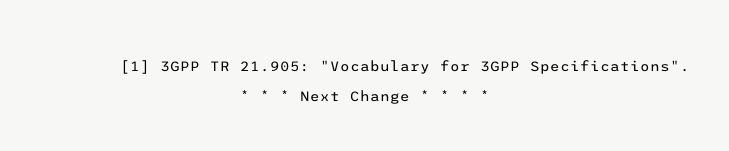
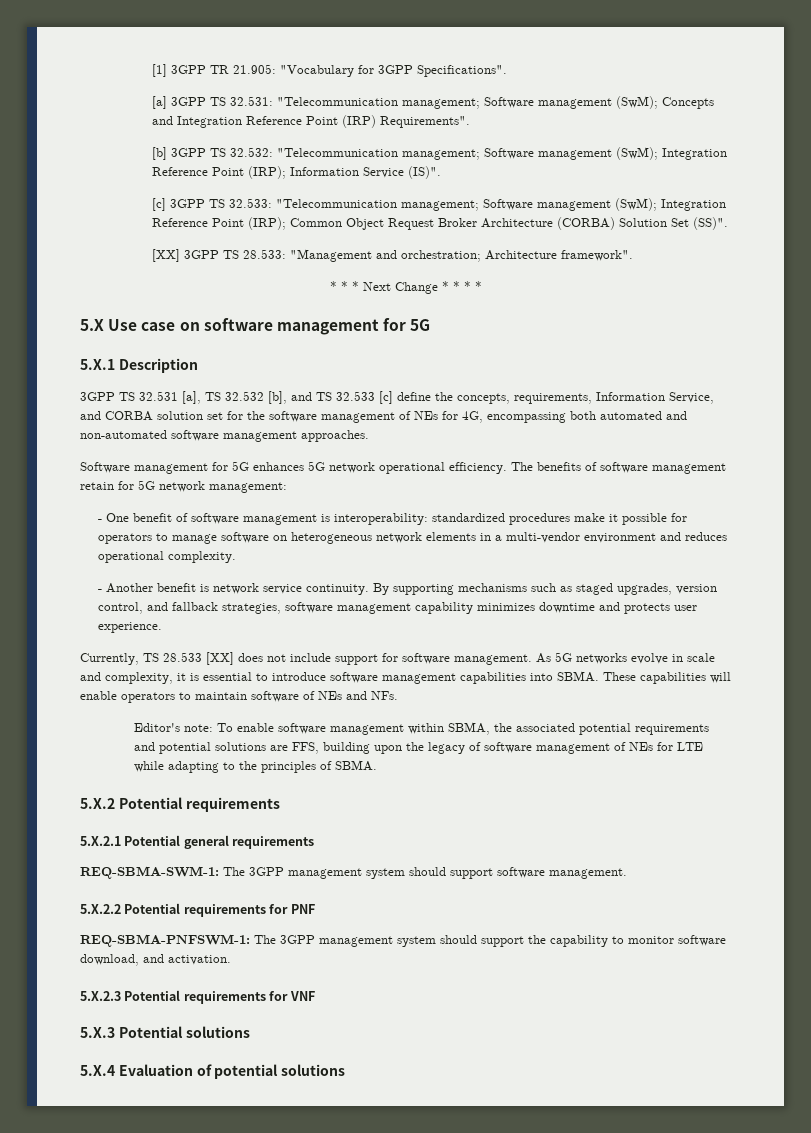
(690, 67) none -> [151,96,714,109] [151,115,470,128] [151,147,727,160] [151,166,441,179] [151,198,726,211] [151,217,728,230] [151,249,633,262] // [a] 3GPP TS 32.531: "Telecommunication management; Software management (SwM); Concepts and Integration Reference Point (IRP) Requirements". // [b] 3GPP TS 32.532: "Telecommunication management; Software management (SwM); Integration Reference Point (IRP); Information Service (IS)". // [c] 3GPP TS 32.533: "Telecommunication management; Software management (SwM); Integration Reference Point (IRP); Common Object Request Broker Architecture (CORBA) Solution Set (SS)". // [XX] 3GPP TS 28.533: "Management and orchestration; Architecture framework".
(490, 95) none -> [80,318,431,335] [80,358,198,373] [80,391,714,404] [80,411,687,423] [80,430,369,442] [80,461,726,474] [80,480,287,493] [97,513,687,525] [97,532,727,544] [97,551,236,563] [97,583,717,595] [97,602,697,614] [97,622,162,633] [80,652,715,665] [80,671,731,684] [80,691,398,703] [133,722,709,735] [133,742,703,754] [133,760,377,773] [80,797,280,812] [80,835,315,849] [80,866,627,879] [80,903,315,917] [80,934,726,947] [80,954,231,966] [80,990,315,1004] [80,1026,250,1038] [80,1064,346,1079] // 5.X Use case on software management for 5G // 5.X.1 Description // 3GPP TS 32.531 [a], TS 32.532 [b], and TS 32.533 [c] define the concepts, requirements, Information Service, and CORBA solution set for the software management of NEs for 4G, encompassing both automated and non-automated software management approaches. // Software management for 5G enhances 5G network operational efficiency. The benefits of software management retain for 5G network management: // - One benefit of software management is interoperability: standardized procedures make it possible for operators to manage software on heterogeneous network elements in a multi-vendor environment and reduces operational complexity. // - Another benefit is network service continuity. By supporting mechanisms such as staged upgrades, version control, and fallback strategies, software management capability minimizes downtime and protects user experience. // Currently, TS 28.533 [XX] does not include support for software management. As 5G networks evolve in scale and complexity, it is essential to introduce software management capabilities into SBMA. These capabilities will enable operators to maintain software of NEs and NFs. // Editor's note: To enable software management within SBMA, the associated potential requirements and potential solutions are FFS, building upon the legacy of software management of NEs for LTE while adapting to the principles of SBMA. // 5.X.2 Potential requirements // 5.X.2.1 Potential general requirements // REQ-SBMA-SWM-1: The 3GPP management system should support software management. // 5.X.2.2 Potential requirements for PNF // REQ-SBMA-PNFSWM-1: The 3GPP management system should support the capability to monitor software download, and activation. // 5.X.2.3 Potential requirements for VNF // 5.X.3 Potential solutions // 5.X.4 Evaluation of potential solutions

